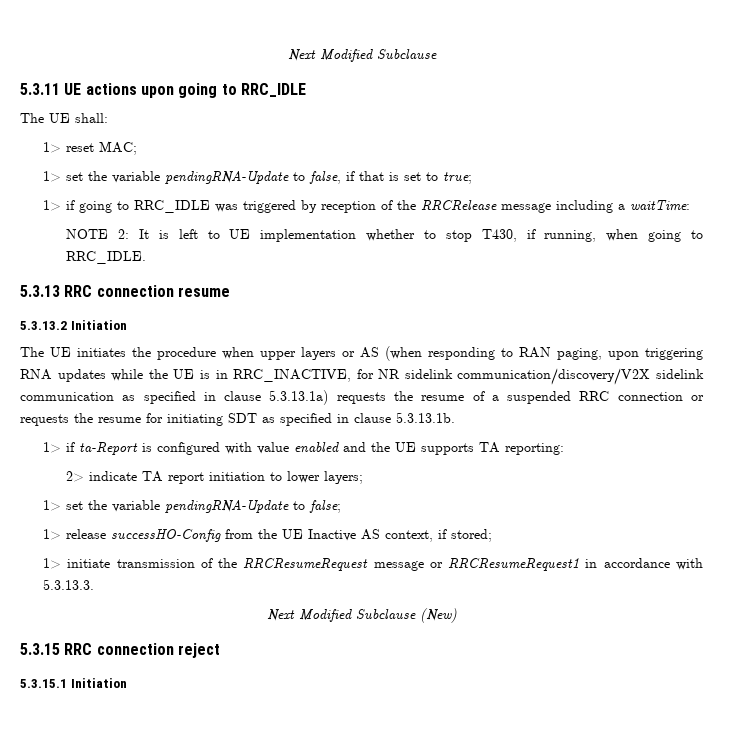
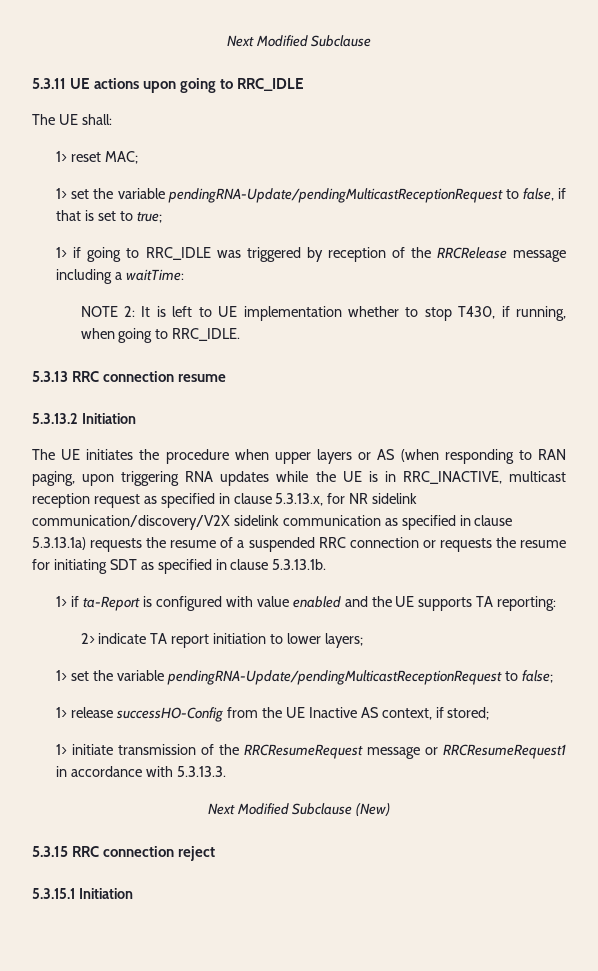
[165,171,290,184] pendingRNA-Update -> [167,188,503,203] pendingRNA-Update/pendingMulticastReceptionRequest
(352, 375) none -> [508,471,566,482] [32,493,324,508] multicast reception request as specified in clause 5.3.13.x,
[165,500,290,513] pendingRNA-Update -> [166,670,502,685] pendingRNA-Update/pendingMulticastReceptionRequest

